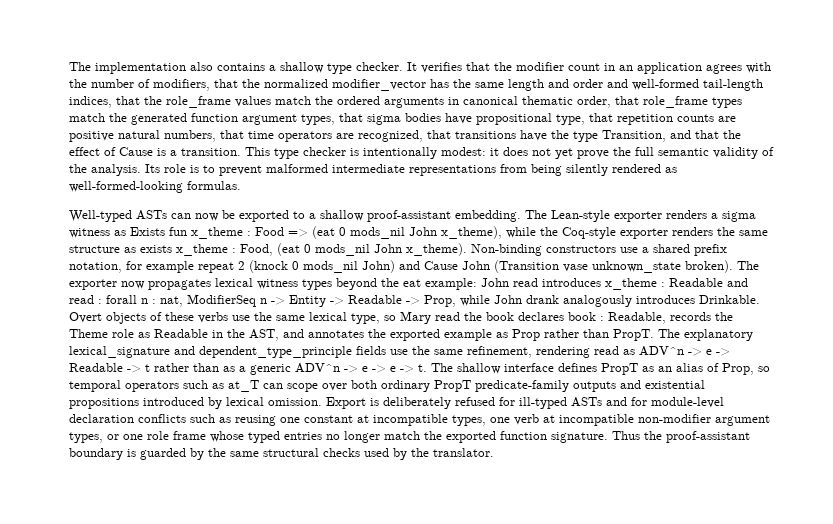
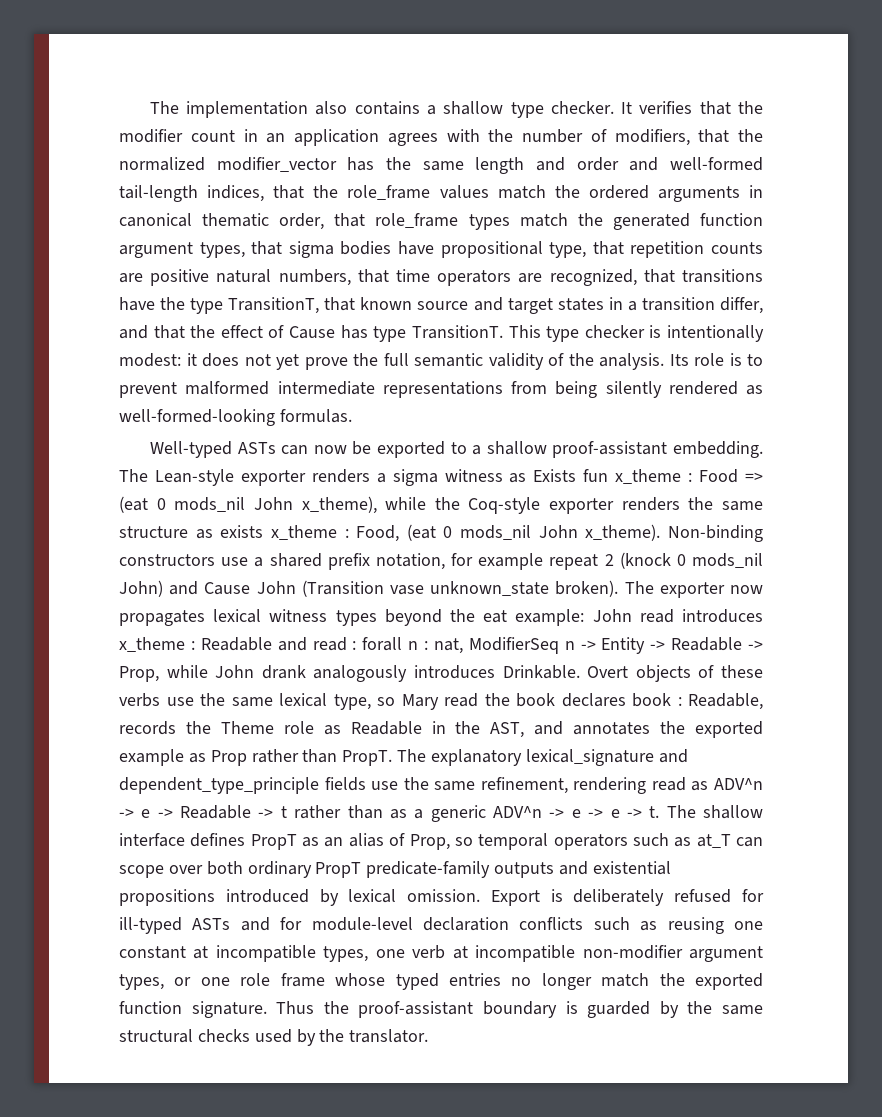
[602,130,666,142] Transition, -> [228,297,764,314] TransitionT, that known source and target states in a transition differ,
[157,148,241,156] is a transition. -> [340,325,503,342] has type TransitionT.

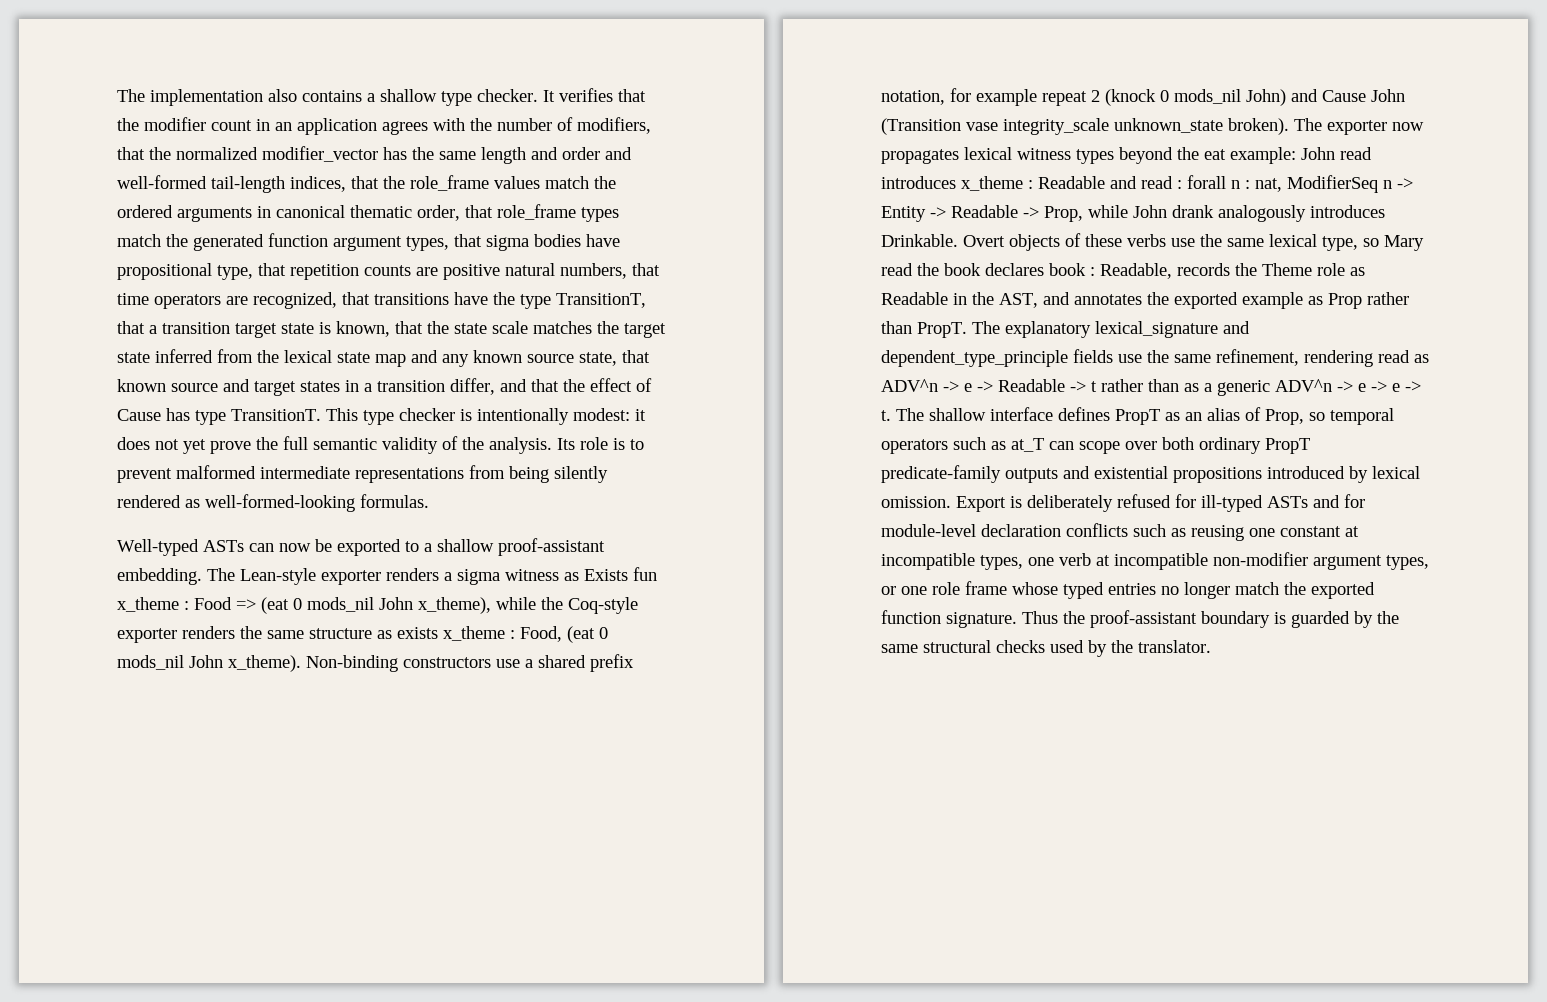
(356, 304) none -> [149,321,666,338] [117,349,650,367] a transition target state is known, that the state scale matches the target state inferred from the lexical state map and any known source state, that
(424, 590) none -> [1003,118,1109,135] integrity_scale

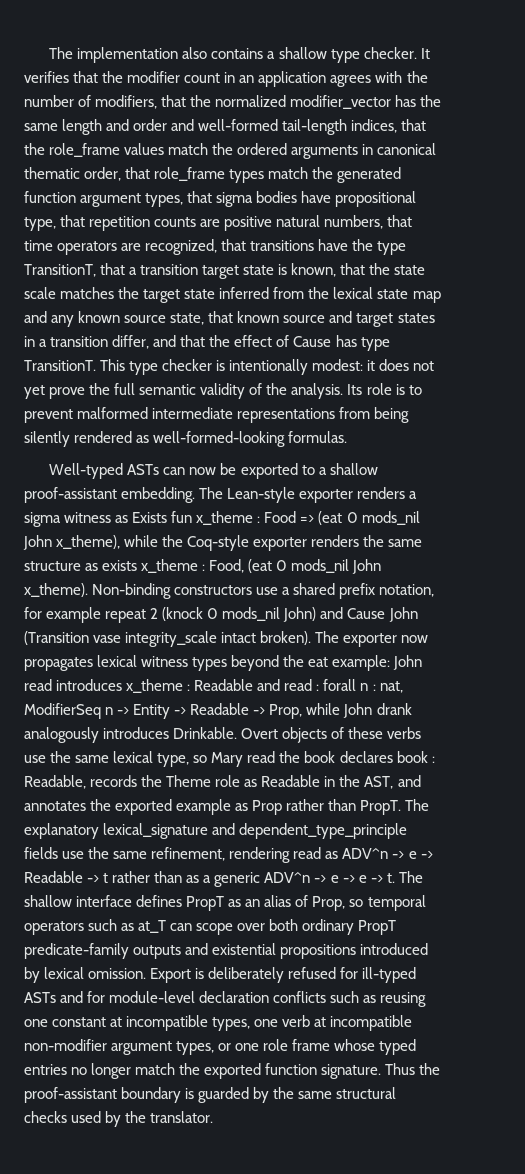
[1114,118,1223,133] unknown_state -> [221,632,257,643] intact

